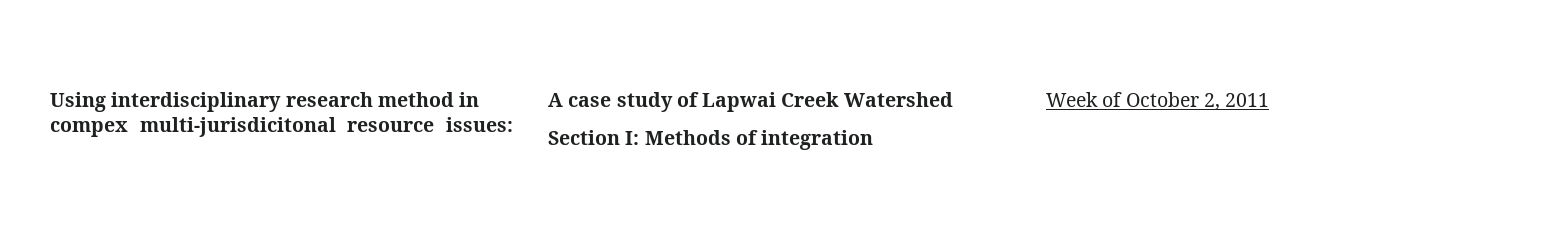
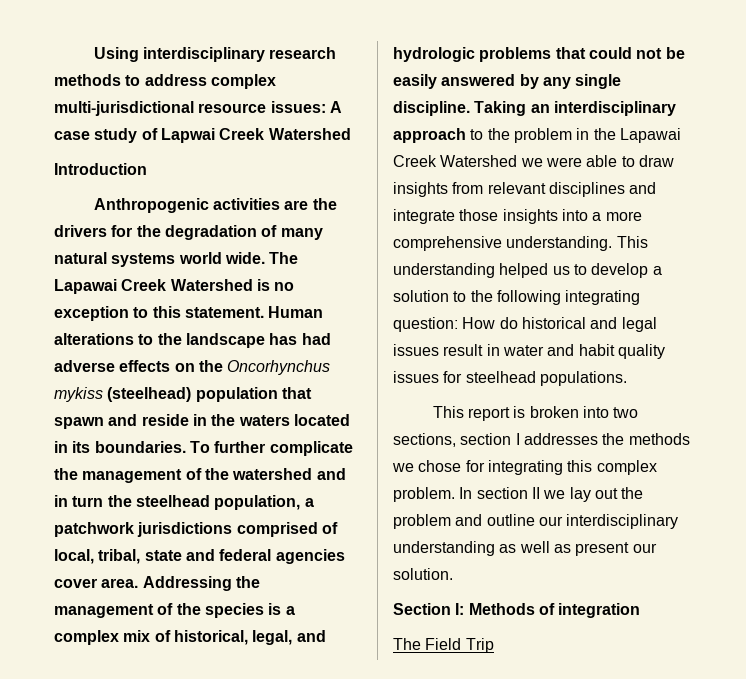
[377,92,480,107] [50,117,336,137] method in compex multi-jurisdicitonal -> [54,74,276,89] [54,101,194,116] methods to address complex multi-jurisdictional
(953, 99) none -> [54,163,147,175] [93,198,337,213] [54,225,323,240] [54,252,299,267] [54,279,295,294] [54,306,324,321] [54,333,331,348] [54,360,331,375] [54,387,312,402] [54,414,350,429] [54,441,353,456] [54,468,346,483] [54,495,314,510] [54,522,338,537] [54,549,345,564] [54,576,260,591] [54,603,295,618] [54,630,326,645] [393,47,685,62] [393,74,622,89] [393,101,676,116] [393,128,681,143] [393,155,674,167] [393,182,657,197] [393,209,642,224] [393,236,648,251] [393,263,662,278] [393,290,641,305] [393,317,657,332] [393,344,665,359] [393,371,627,386] [432,406,639,421] [393,433,690,447] [392,460,657,475] [393,487,644,502] [393,514,679,529] [393,541,657,556] [393,568,453,580] // Introduction // Anthropogenic activities are the drivers for the degradation of many natural systems world wide. The Lapawai Creek Watershed is no exception to this statement. Human alterations to the landscape has had adverse effects on the Oncorhynchus mykiss (steelhead) population that spawn and reside in the waters located in its boundaries. To further complicate the management of the watershed and in turn the steelhead population, a patchwork jurisdictions comprised of local, tribal, state and federal agencies cover area. Addressing the management of the species is a complex mix of historical, legal, and hydrologic problems that could not be easily answered by any single discipline. Taking an interdisciplinary approach to the problem in the Lapawai Creek Watershed we were able to draw insights from relevant disciplines and integrate those insights into a more comprehensive understanding. This understanding helped us to develop a solution to the following integrating question: How do historical and legal issues result in water and habit quality issues for steelhead populations. // This report is broken into two sections, section I addresses the methods we chose for integrating this complex problem. In section II we lay out the problem and outline our interdisciplinary understanding as well as present our solution.
[1046,92,1270,110] Week of October 2, 2011 -> [393,638,494,653] The Field Trip

